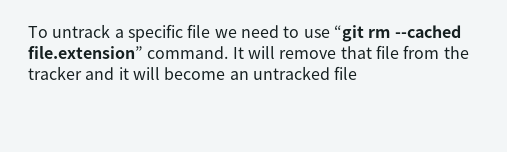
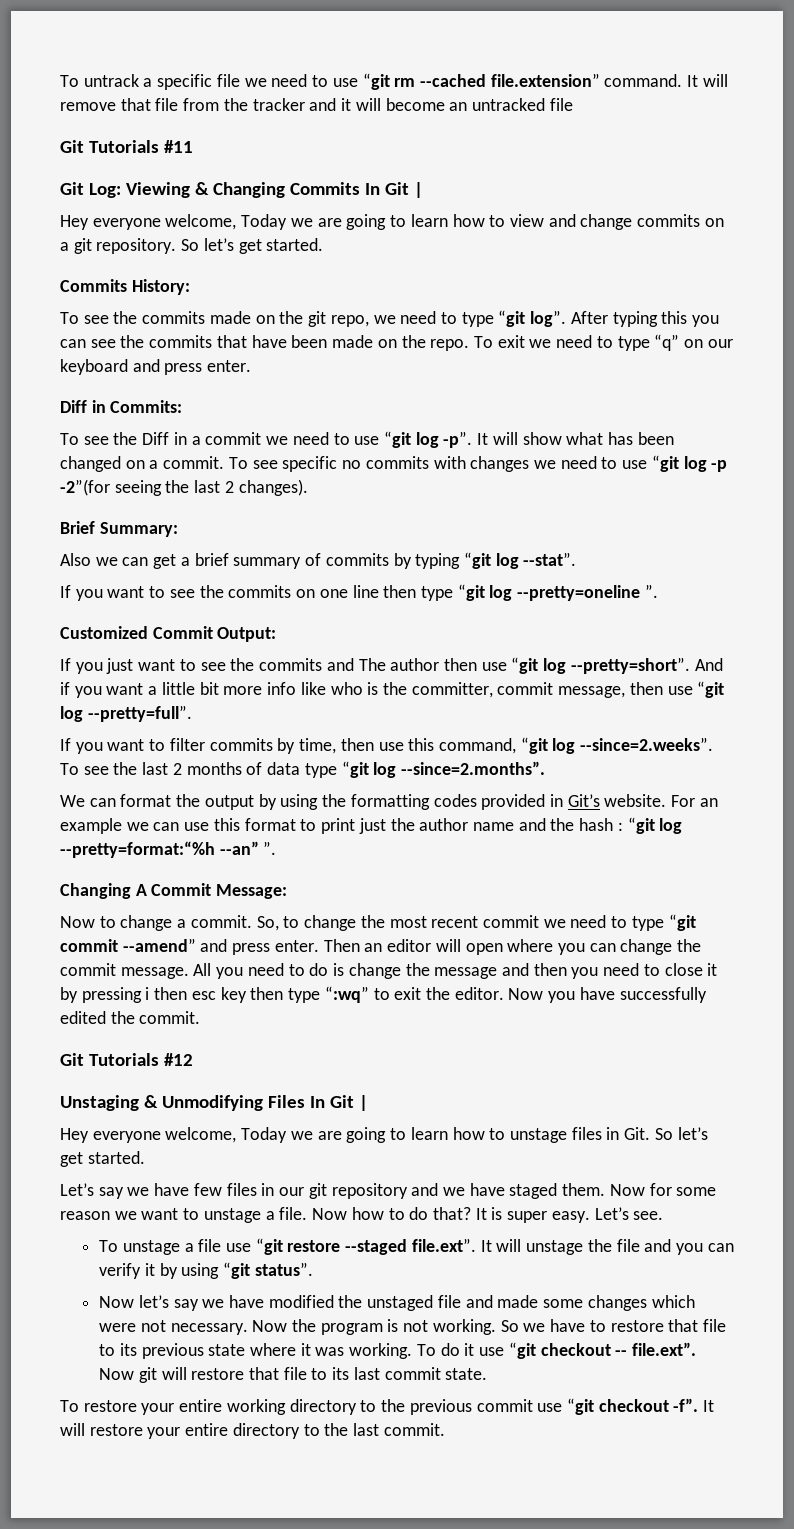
(358, 73) none -> [60,140,193,153] [60,182,423,198] [60,214,724,230] [60,238,324,254] [60,279,190,295] [60,310,720,327] [60,334,733,351] [60,359,252,375] [60,400,183,413] [60,431,674,448] [60,455,728,472] [60,479,308,496] [60,521,178,537] [60,552,577,569] [60,584,658,601] [60,626,277,642] [60,657,723,674] [60,681,725,698] [60,705,192,722] [60,737,714,754] [60,761,545,778] [60,794,718,810] [60,817,683,834] [60,841,277,858] [60,883,288,899] [60,914,696,931] [60,938,702,955] [60,963,718,979] [60,986,707,1003] [60,1011,201,1024] [60,1053,193,1066] [60,1095,368,1111] [60,1127,708,1143] [60,1151,145,1167] [60,1183,717,1199] [60,1207,664,1223] [99,1238,734,1255] [99,1262,313,1279] [99,1295,695,1311] [99,1319,726,1335] [99,1342,696,1359] [99,1367,488,1383] [60,1398,715,1415] [60,1423,445,1439] // Git Tutorials #11 // Git Log: Viewing & Changing Commits In Git | // Hey everyone welcome, Today we are going to learn how to view and change commits on a git repository. So let’s get started. // Commits History: // To see the commits made on the git repo, we need to type “git log”. After typing this you can see the commits that have been made on the repo. To exit we need to type “q” on our keyboard and press enter. // Diff in Commits: // To see the Diff in a commit we need to use “git log -p”. It will show what has been changed on a commit. To see specific no commits with changes we need to use “git log -p -2”(for seeing the last 2 changes). // Brief Summary: // Also we can get a brief summary of commits by typing “git log --stat”. // If you want to see the commits on one line then type “git log --pretty=oneline ”. // Customized Commit Output: // If you just want to see the commits and The author then use “git log --pretty=short”. And if you want a little bit more info like who is the committer, commit message, then use “git log --pretty=full”. // If you want to filter commits by time, then use this command, “git log --since=2.weeks”. To see the last 2 months of data type “git log --since=2.months”. // We can format the output by using the formatting codes provided in Git’s website. For an example we can use this format to print just the author name and the hash : “git log --pretty=format:“%h --an” ”. // Changing A Commit Message: // Now to change a commit. So, to change the most recent commit we need to type “git commit --amend” and press enter. Then an editor will open where you can change the commit message. All you need to do is change the message and then you need to close it by pressing i then esc key then type “:wq” to exit the editor. Now you have successfully edited the commit. // Git Tutorials #12 // Unstaging & Unmodifying Files In Git | // Hey everyone welcome, Today we are going to learn how to unstage files in Git. So let’s get started. // Let’s say we have few files in our git repository and we have staged them. Now for some reason we want to unstage a file. Now how to do that? It is super easy. Let’s see. // To unstage a file use “git restore --staged file.ext”. It will unstage the file and you can verify it by using “git status”. // Now let’s say we have modified the unstaged file and made some changes which were not necessary. Now the program is not working. So we have to restore that file to its previous state where it was working. To do it use “git checkout -- file.ext”. Now git will restore that file to its last commit state. // To restore your entire working directory to the previous commit use “git checkout -f”. It will restore your entire directory to the last commit.

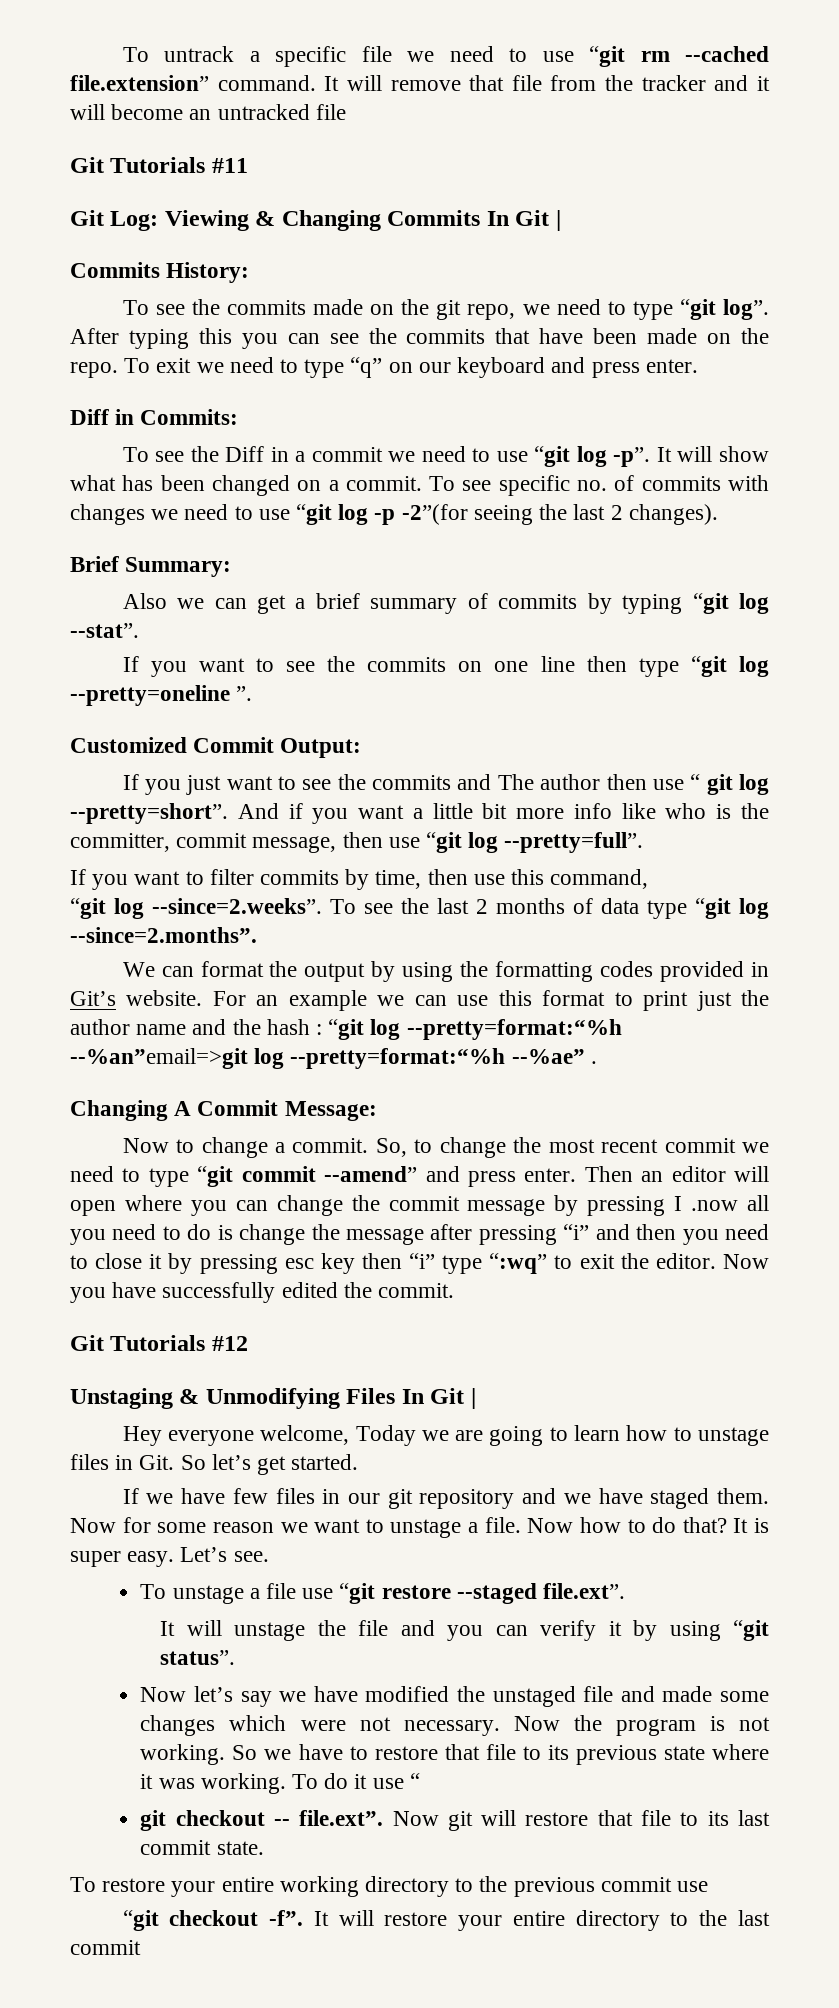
[60,214,724,230] [60,238,324,254] // Hey everyone welcome, Today we are going to learn how to view and change commits on a git repository. So let’s get started. -> (561, 220) none
[342,460,362,469] no -> [577,475,635,491] no. of
[511,657,539,674] “git -> [690,774,733,795] “ git
(516, 746) none -> (649, 879) //
[219,841,277,855] --an” ”. -> [70,1048,597,1069] --%an”email=>git log --pretty=format:“%h --%ae” .
[120,963,212,979] message. All -> [467,1195,769,1216] message by pressing I .now all
(498, 973) none -> [430,1224,590,1245] after pressing “i”
[145,987,188,1000] i then -> (278, 1264) none
(284, 993) none -> [409,1253,436,1269] “i”
[60,1183,124,1199] Let’s say -> [122,1488,139,1504] If
(476, 1245) none -> (626, 1591) //
[508,1342,536,1359] “git -> [409,1773,420,1789] [140,1810,167,1831] “ // git
(563, 1407) none -> (709, 1886) //
[383,1423,445,1436] commit. -> [70,1940,141,1955] commit

